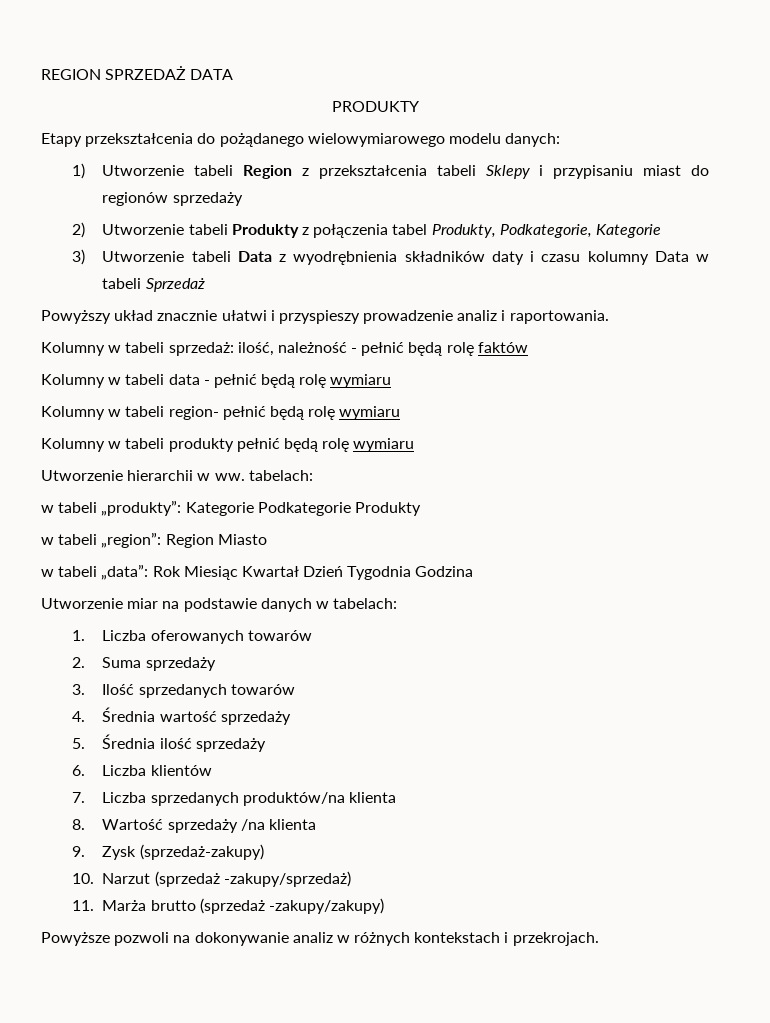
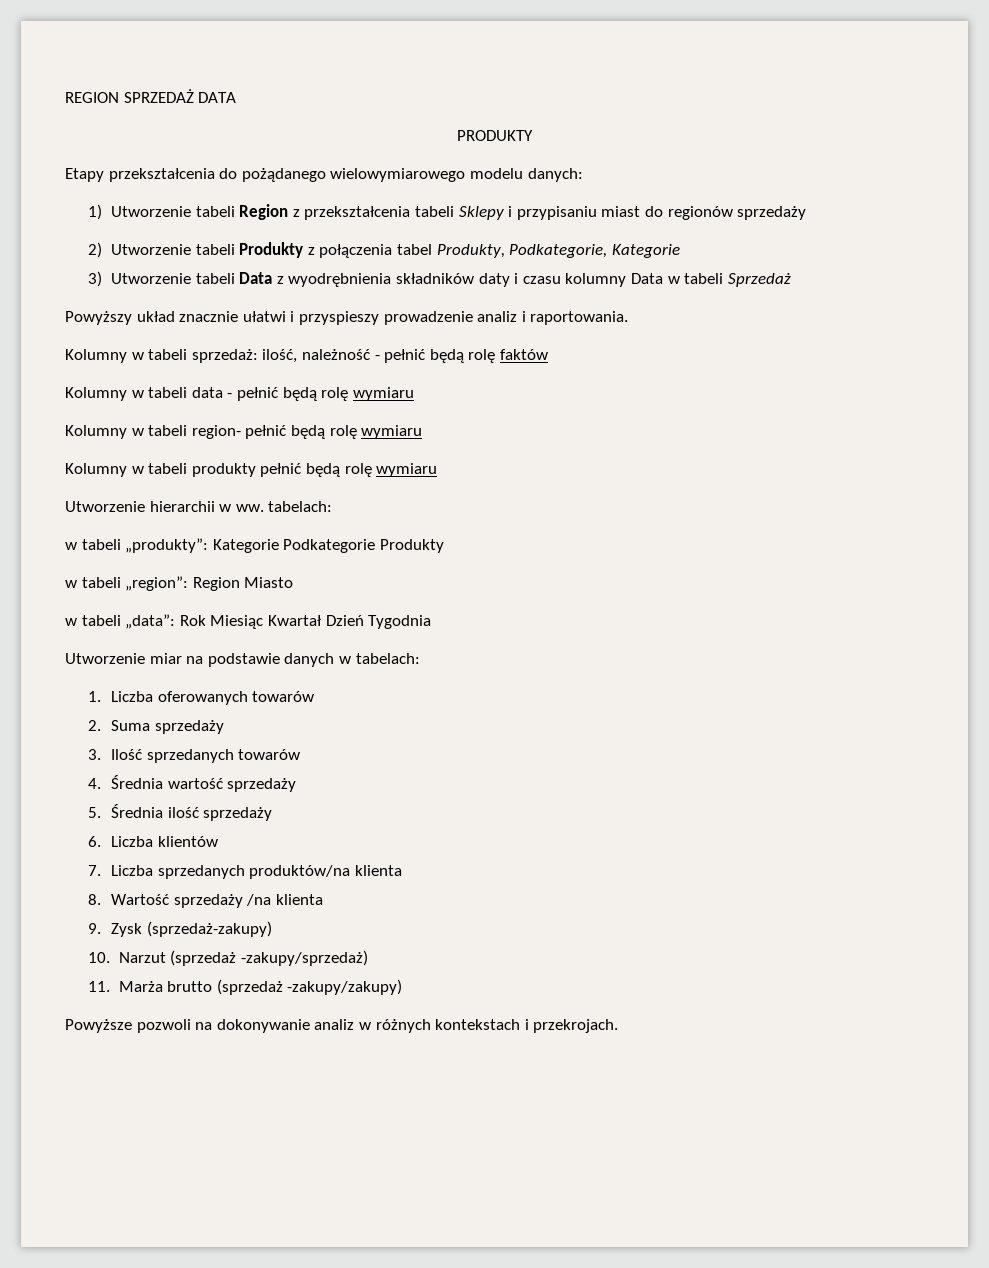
[415,566,474,577] Godzina -> (432, 622) none

